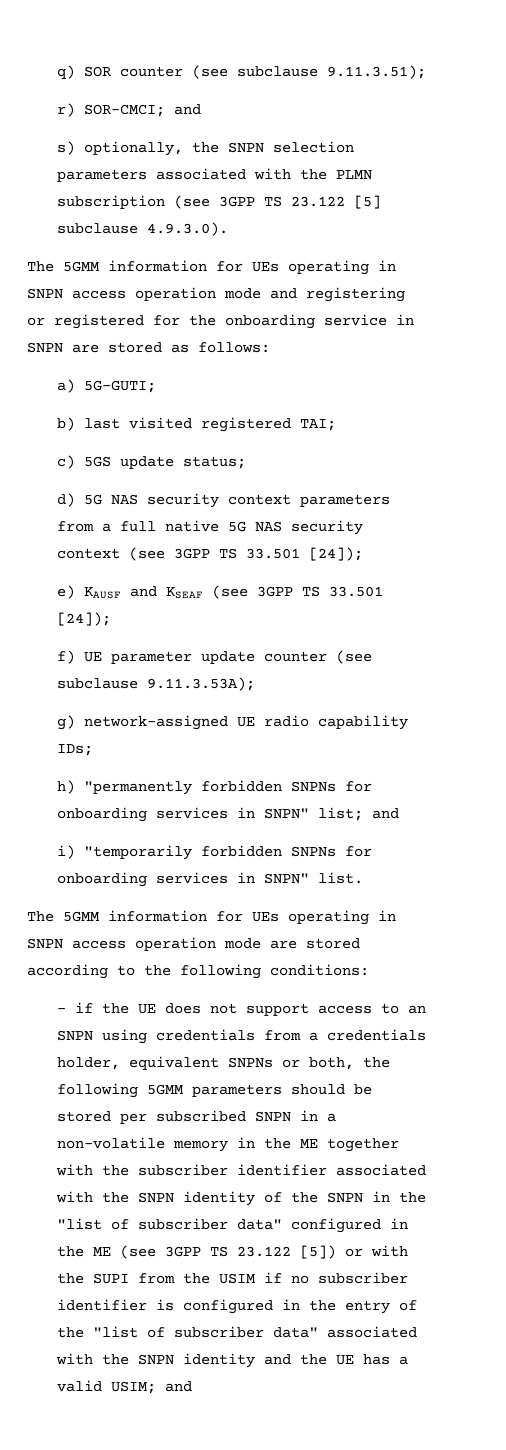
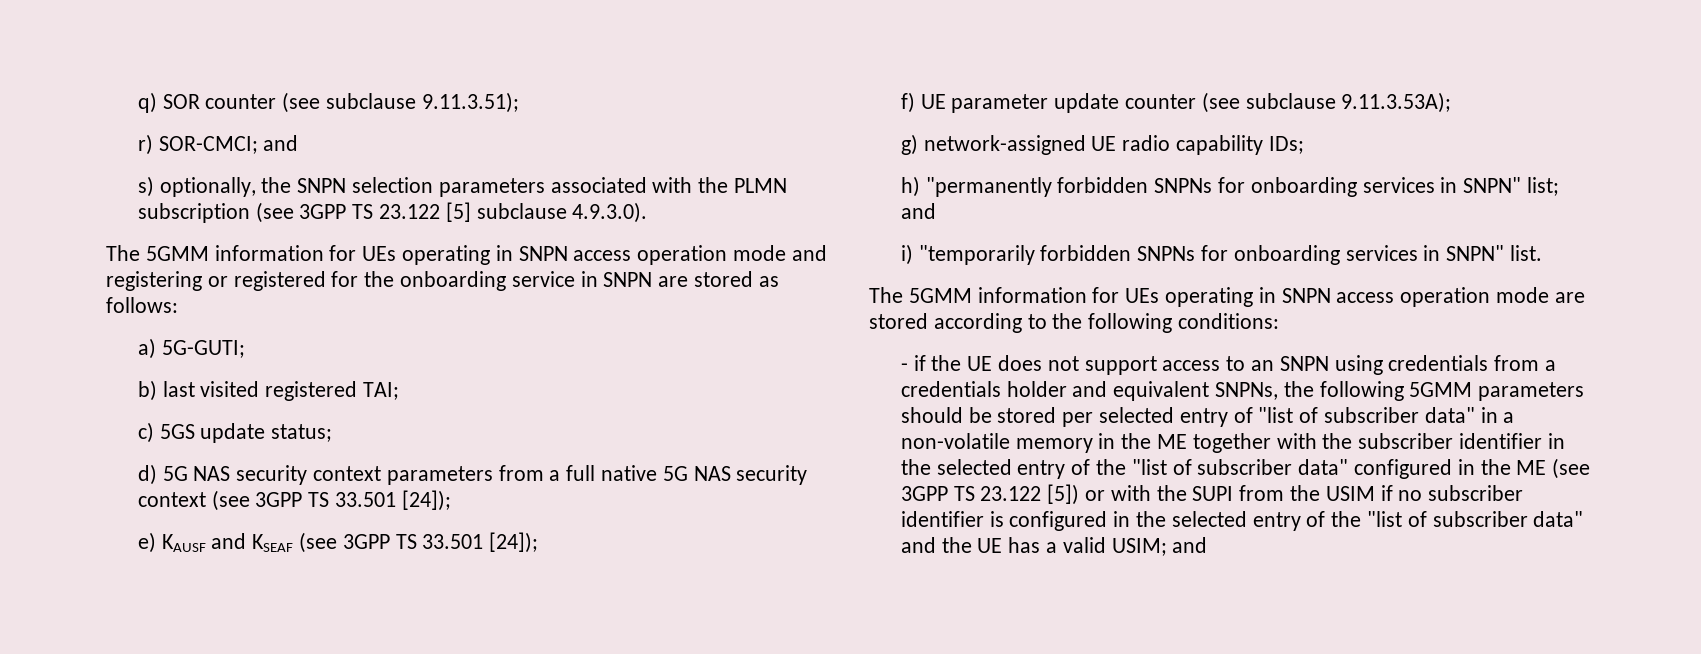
[56,1056,354,1070] holder, equivalent SNPNs or both, -> [1006,381,1278,401] holder and equivalent SNPNs,
[155,1110,291,1122] subscribed SNPN -> [1098,407,1475,427] selected entry of "list of subscriber data"
[335,1164,426,1176] [55,1191,390,1206] associated with the SNPN identity of the SNPN in -> [1547,433,1565,449] [900,459,1091,479] in the selected entry of
[344,1300,417,1314] [56,1326,417,1338] [55,1353,255,1368] entry of the "list of subscriber data" associated with the SNPN identity -> [1171,511,1584,531] selected entry of the "list of subscriber data"

